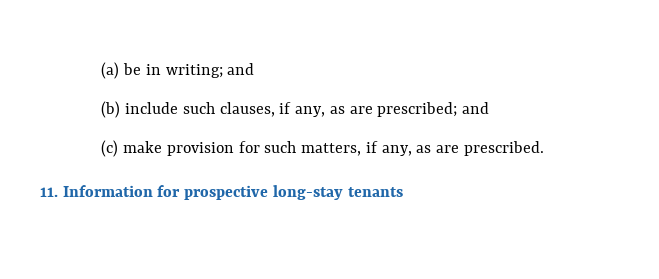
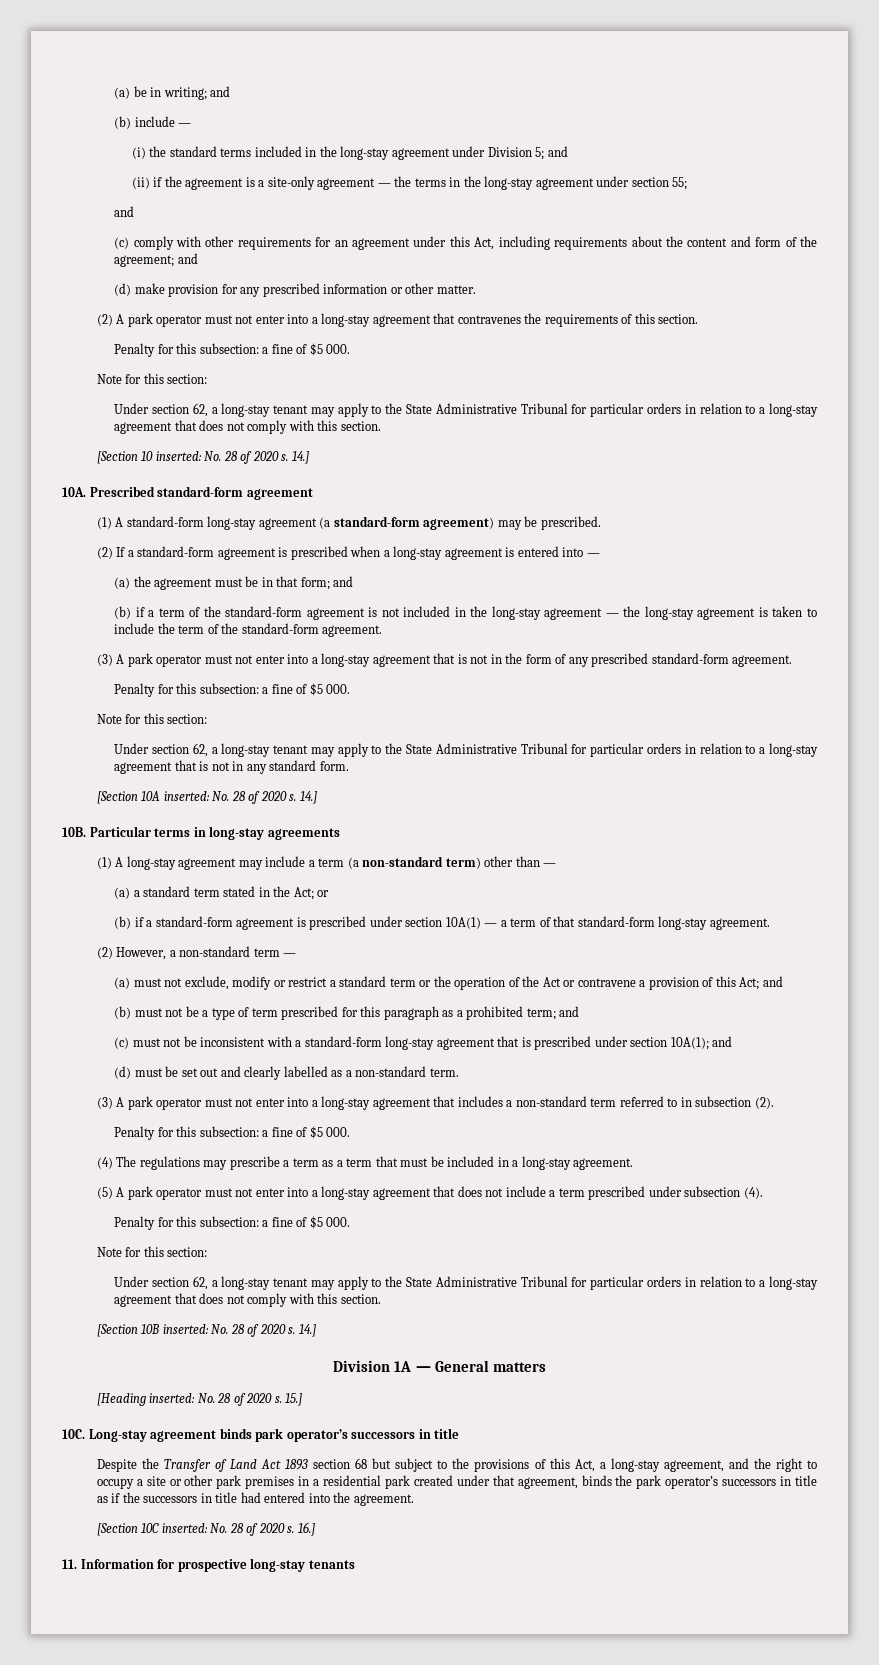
[182,102,489,117] [101,140,544,157] such clauses, if any, as are prescribed; and // (c) make provision for such matters, if any, as are prescribed. -> [178,123,192,127] [131,146,568,160] [131,176,688,190] [114,206,135,217] [114,236,817,250] [114,253,198,267] [114,283,476,297] [96,313,699,327] [114,343,351,357] [96,373,208,384] [114,403,818,417] [114,420,381,434] [96,451,309,464] [62,486,313,500] [96,516,601,530] [96,546,600,560] [114,576,354,590] [114,606,818,620] [114,623,383,637] [96,653,793,667] [114,683,351,697] [96,713,208,724] [114,743,818,757] [114,760,349,774] [96,791,317,804] [62,826,340,840] [96,856,557,870] [114,886,330,900] [114,916,770,930] [96,946,297,960] [114,976,783,990] [114,1006,580,1020] [114,1036,733,1050] [114,1066,459,1080] [96,1096,774,1110] [114,1126,351,1140] [96,1156,634,1170] [96,1186,763,1200] [114,1216,351,1230] [96,1246,208,1257] [114,1276,818,1290] [114,1293,381,1307] [96,1324,316,1337] [333,1360,546,1372] [96,1393,303,1406] [62,1428,460,1442] [96,1458,818,1472] [96,1475,818,1489] [96,1492,414,1506] [96,1522,315,1536] — // (i) the standard terms included in the long-stay agreement under Division 5; and // (ii) if the agreement is a site-only agreement — the terms in the long-stay agreement under section 55; // and // (c) comply with other requirements for an agreement under this Act, including requirements about the content and form of the agreement; and // (d) make provision for any prescribed information or other matter. // (2) A park operator must not enter into a long-stay agreement that contravenes the requirements of this section. // Penalty for this subsection: a fine of $5 000. // Note for this section: // Under section 62, a long-stay tenant may apply to the State Administrative Tribunal for particular orders in relation to a long-stay agreement that does not comply with this section. // [Section 10 inserted: No. 28 of 2020 s. 14.] // 10A. Prescribed standard-form agreement // (1) A standard-form long-stay agreement (a standard-form agreement) may be prescribed. // (2) If a standard-form agreement is prescribed when a long-stay agreement is entered into — // (a) the agreement must be in that form; and // (b) if a term of the standard-form agreement is not included in the long-stay agreement — the long-stay agreement is taken to include the term of the standard-form agreement. // (3) A park operator must not enter into a long-stay agreement that is not in the form of any prescribed standard-form agreement. // Penalty for this subsection: a fine of $5 000. // Note for this section: // Under section 62, a long-stay tenant may apply to the State Administrative Tribunal for particular orders in relation to a long-stay agreement that is not in any standard form. // [Section 10A inserted: No. 28 of 2020 s. 14.] // 10B. Particular terms in long-stay agreements // (1) A long-stay agreement may include a term (a non-standard term) other than — // (a) a standard term stated in the Act; or // (b) if a standard-form agreement is prescribed under section 10A(1) — a term of that standard-form long-stay agreement. // (2) However, a non-standard term — // (a) must not exclude, modify or restrict a standard term or the operation of the Act or contravene a provision of this Act; and // (b) must not be a type of term prescribed for this paragraph as a prohibited term; and // (c) must not be inconsistent with a standard-form long-stay agreement that is prescribed under section 10A(1); and // (d) must be set out and clearly labelled as a non-standard term. // (3) A park operator must not enter into a long-stay agreement that includes a non-standard term referred to in subsection (2). // Penalty for this subsection: a fine of $5 000. // (4) The regulations may prescribe a term as a term that must be included in a long-stay agreement. // (5) A park operator must not enter into a long-stay agreement that does not include a term prescribed under subsection (4). // Penalty for this subsection: a fine of $5 000. // Note for this section: // Under section 62, a long-stay tenant may apply to the State Administrative Tribunal for particular orders in relation to a long-stay agreement that does not comply with this section. // [Section 10B inserted: No. 28 of 2020 s. 14.] // Division 1A — General matters // [Heading inserted: No. 28 of 2020 s. 15.] // 10C. Long-stay agreement binds park operator’s successors in title // Despite the Transfer of Land Act 1893 section 68 but subject to the provisions of this Act, a long-stay agreement, and the right to occupy a site or other park premises in a residential park created under that agreement, binds the park operator’s successors in title as if the successors in title had entered into the agreement. // [Section 10C inserted: No. 28 of 2020 s. 16.]

